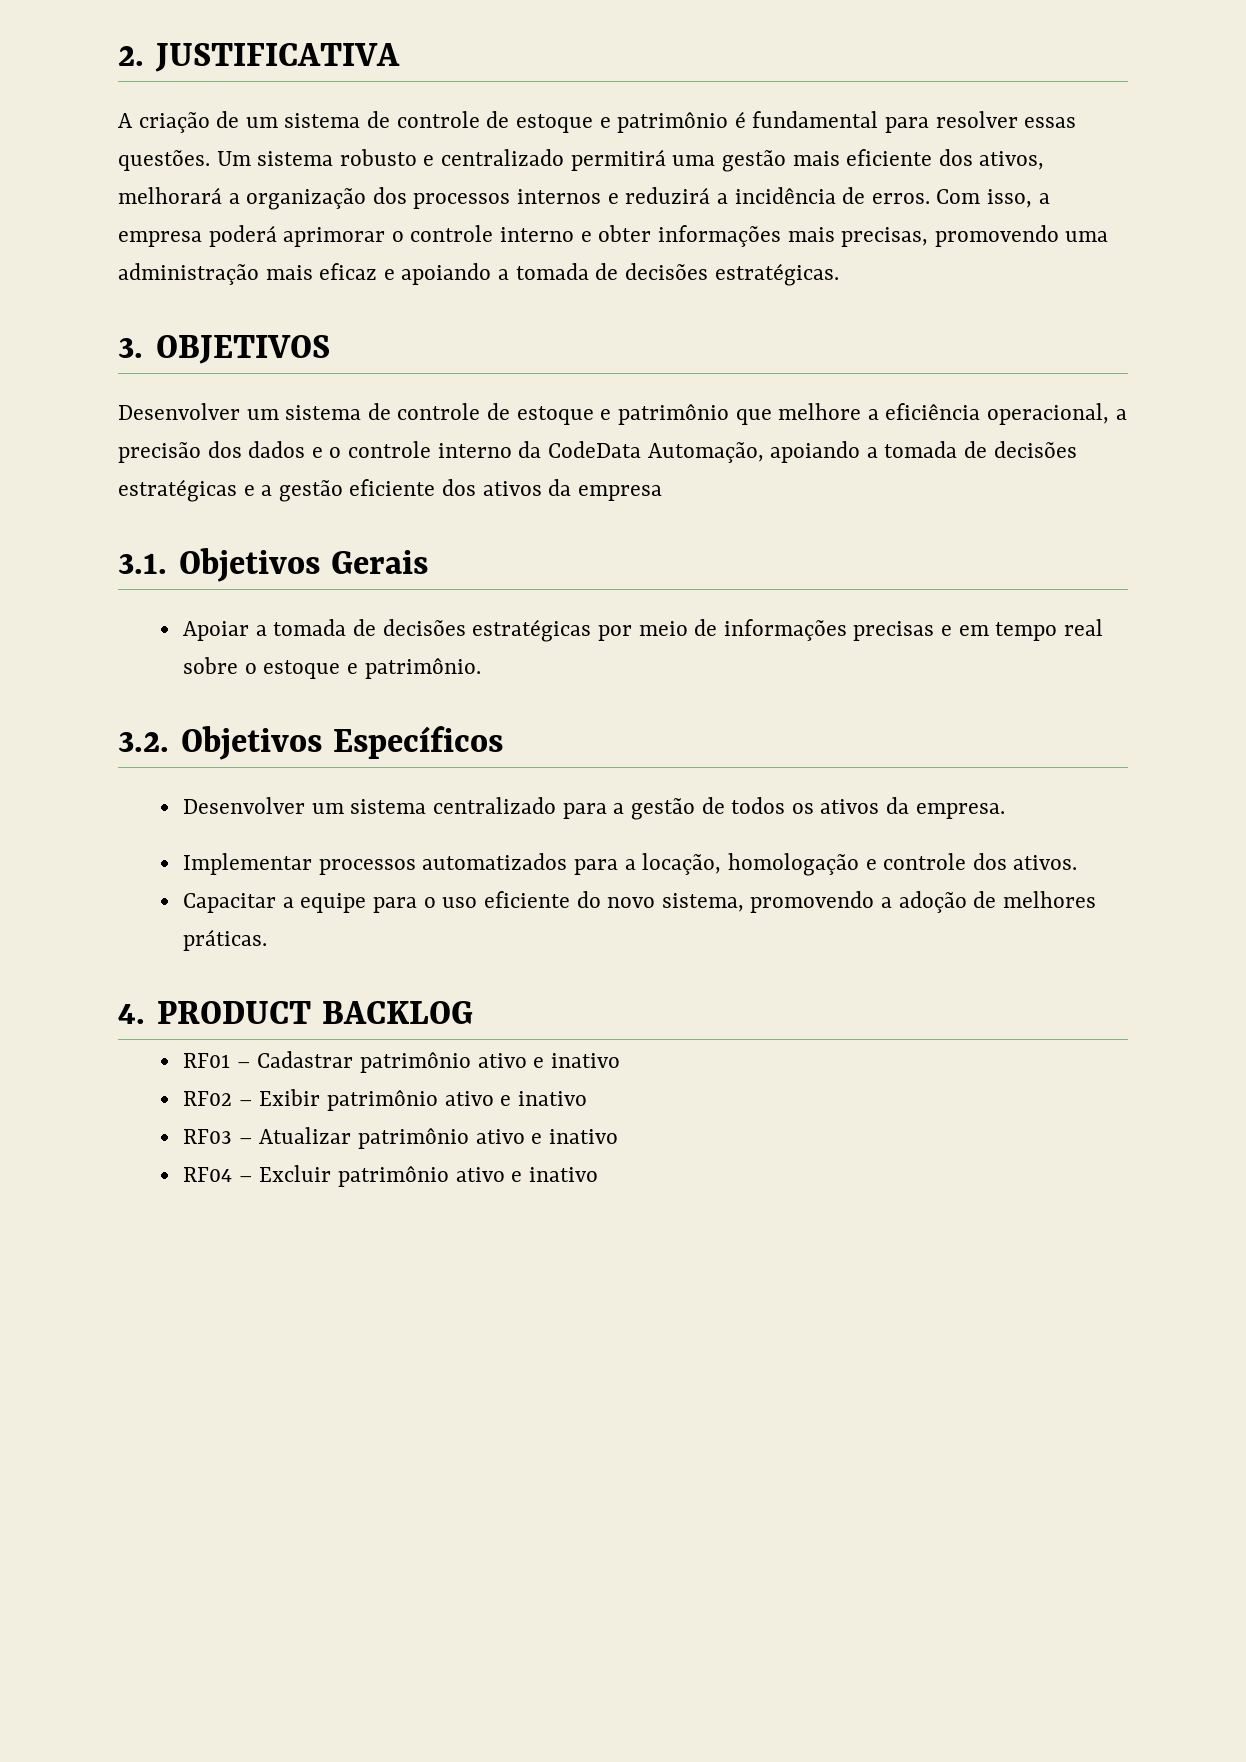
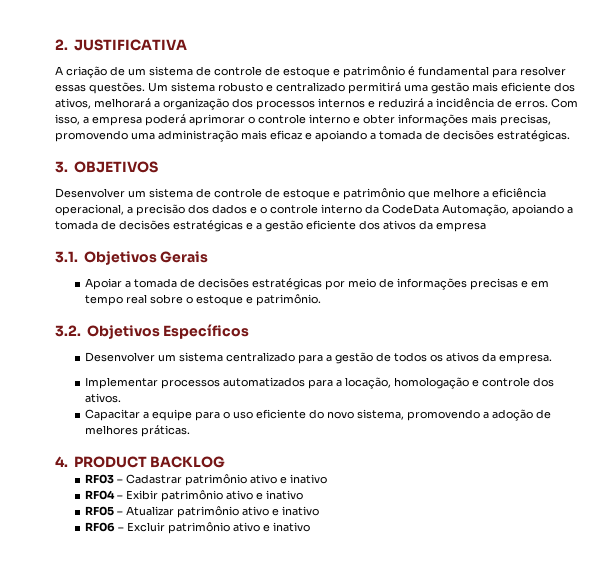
[183,1053,231,1068] RF01 -> [85,474,115,484] RF03
[183,1091,233,1106] RF02 -> [85,490,116,500] RF04
[183,1129,233,1144] RF03 -> [85,506,115,516] RF05
[183,1167,233,1182] RF04 -> [85,522,116,532] RF06

